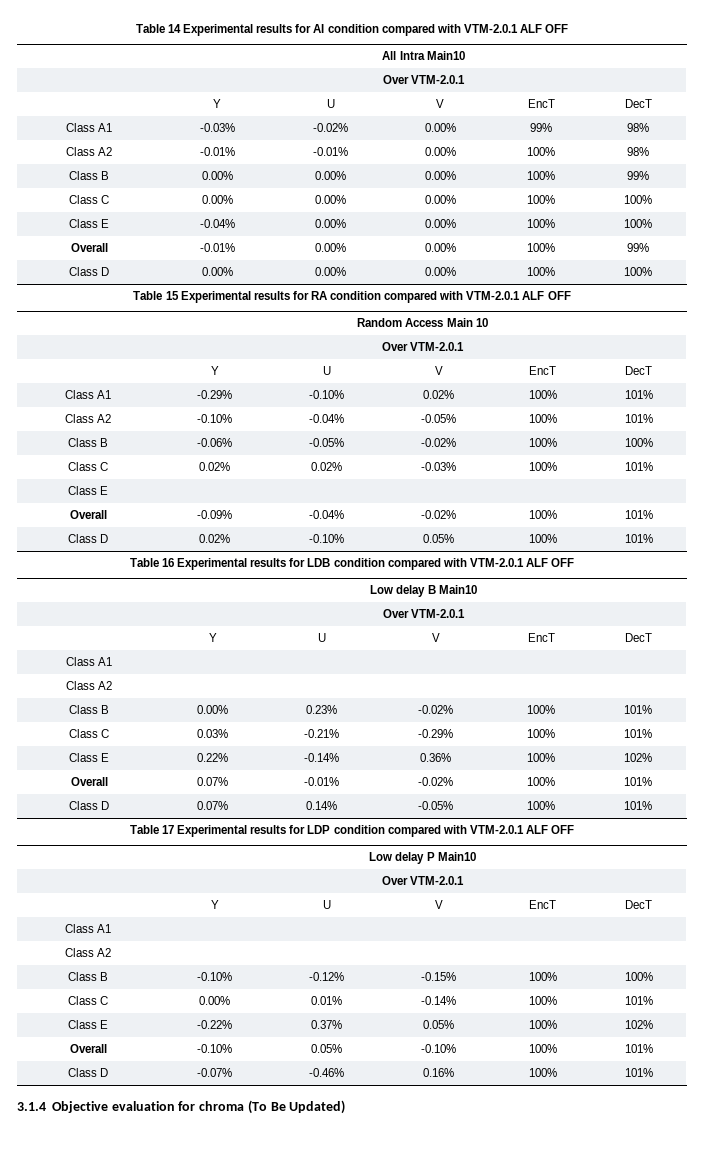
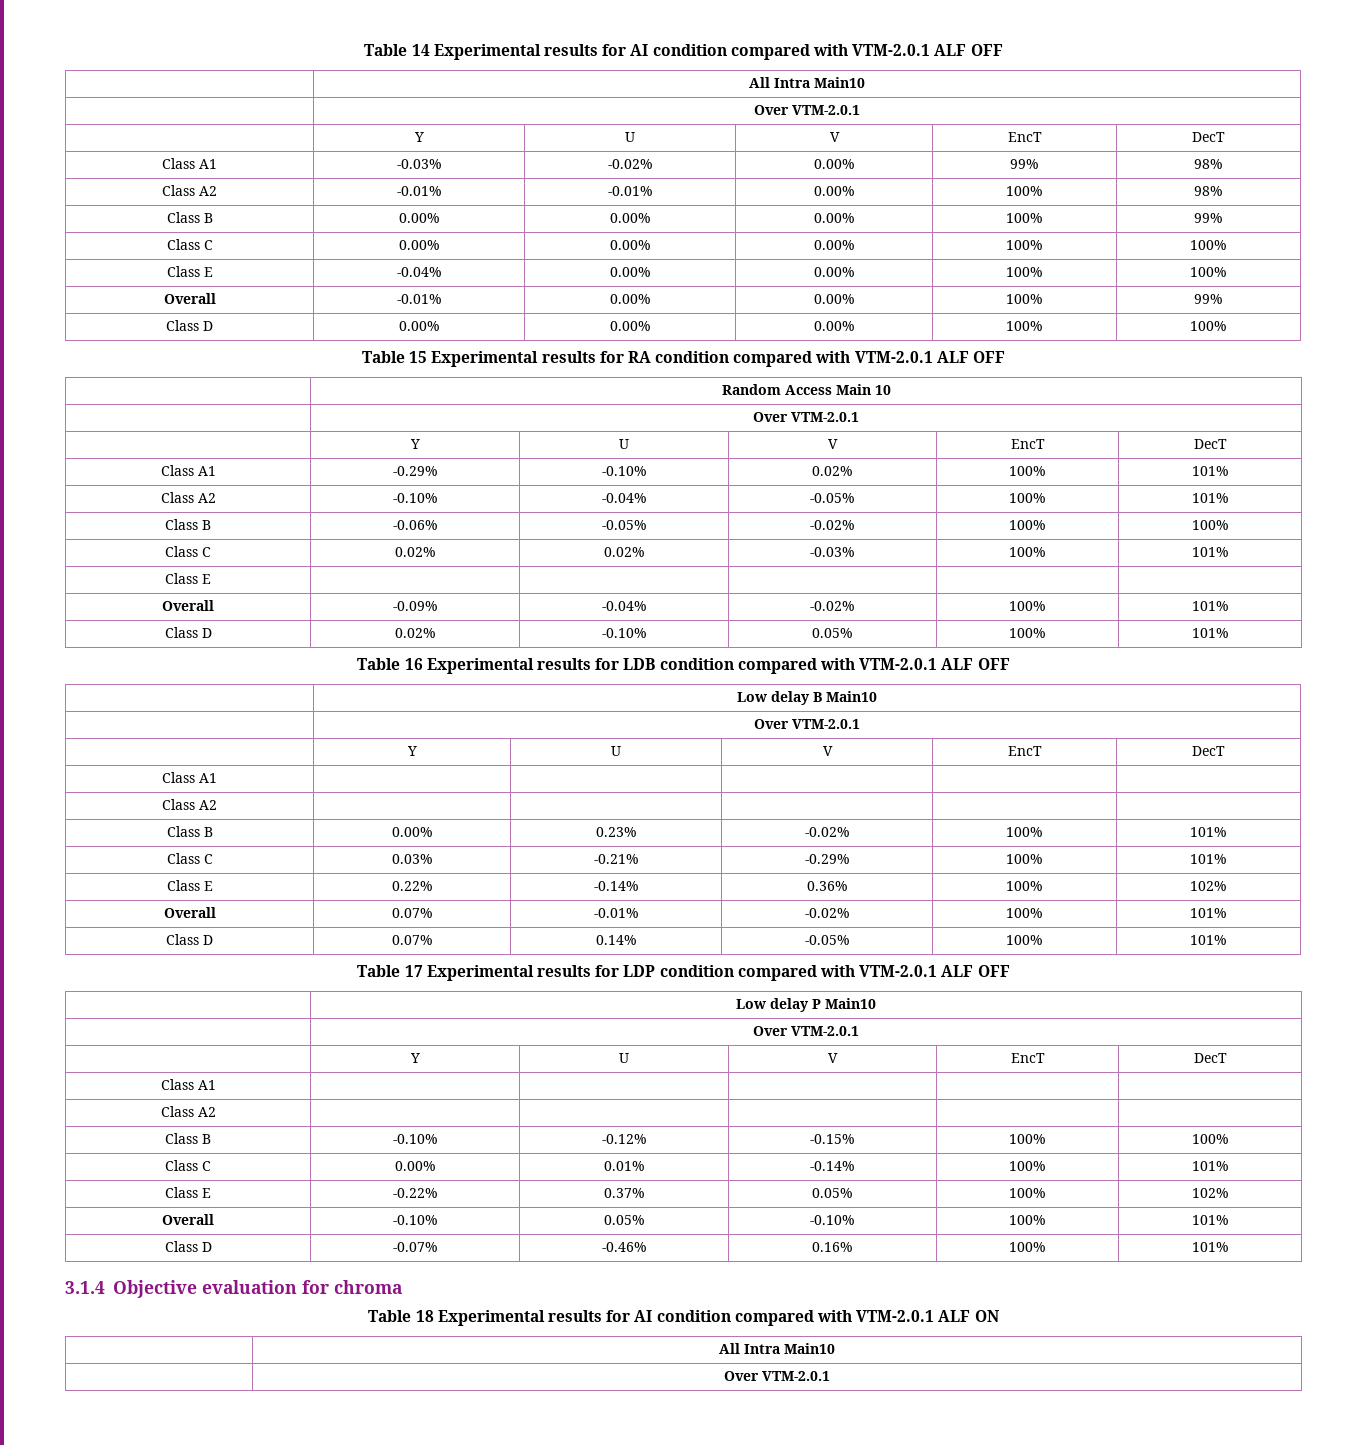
[247,1100,346,1114] (To Be Updated) -> [368,1310,999,1326] [719,1343,835,1354] [724,1371,830,1381] // Table 18 Experimental results for AI condition compared with VTM-2.0.1 ALF ON // | All Intra Main10 // | Over VTM-2.0.1

